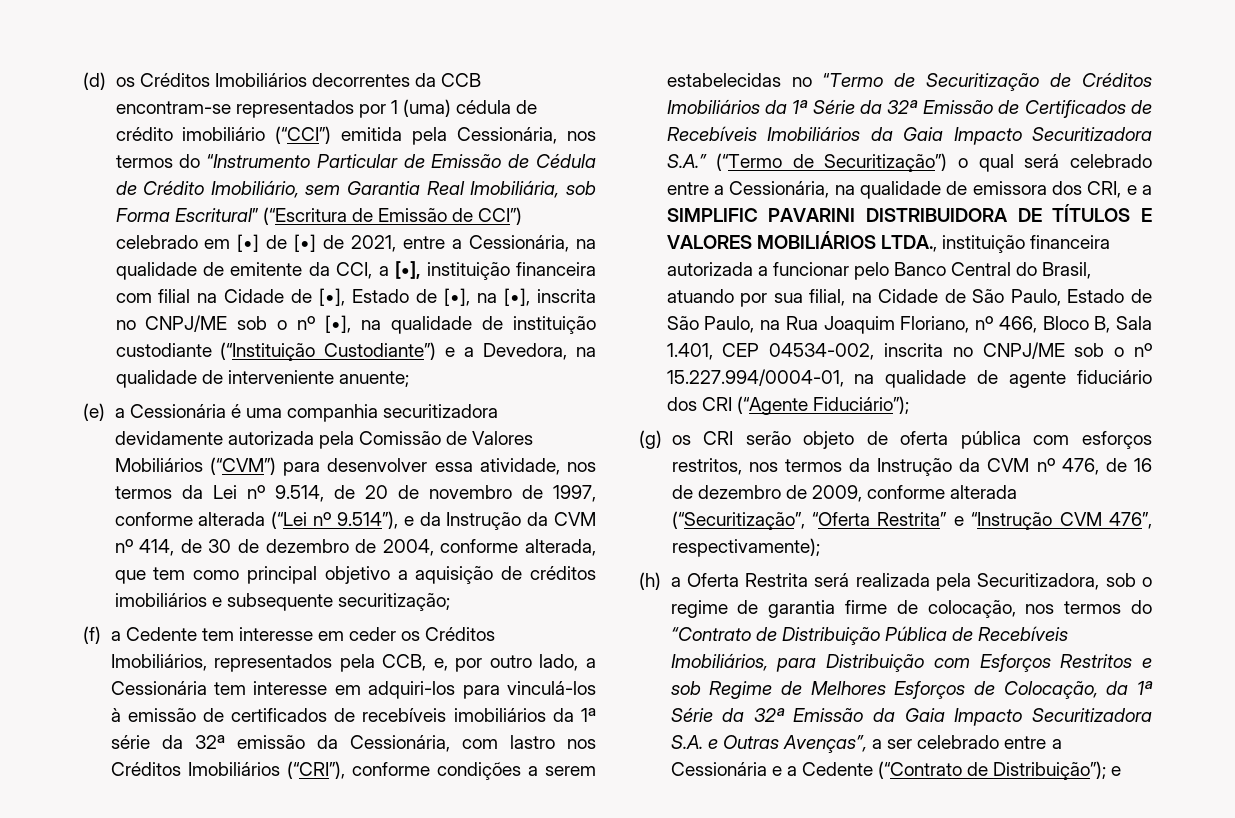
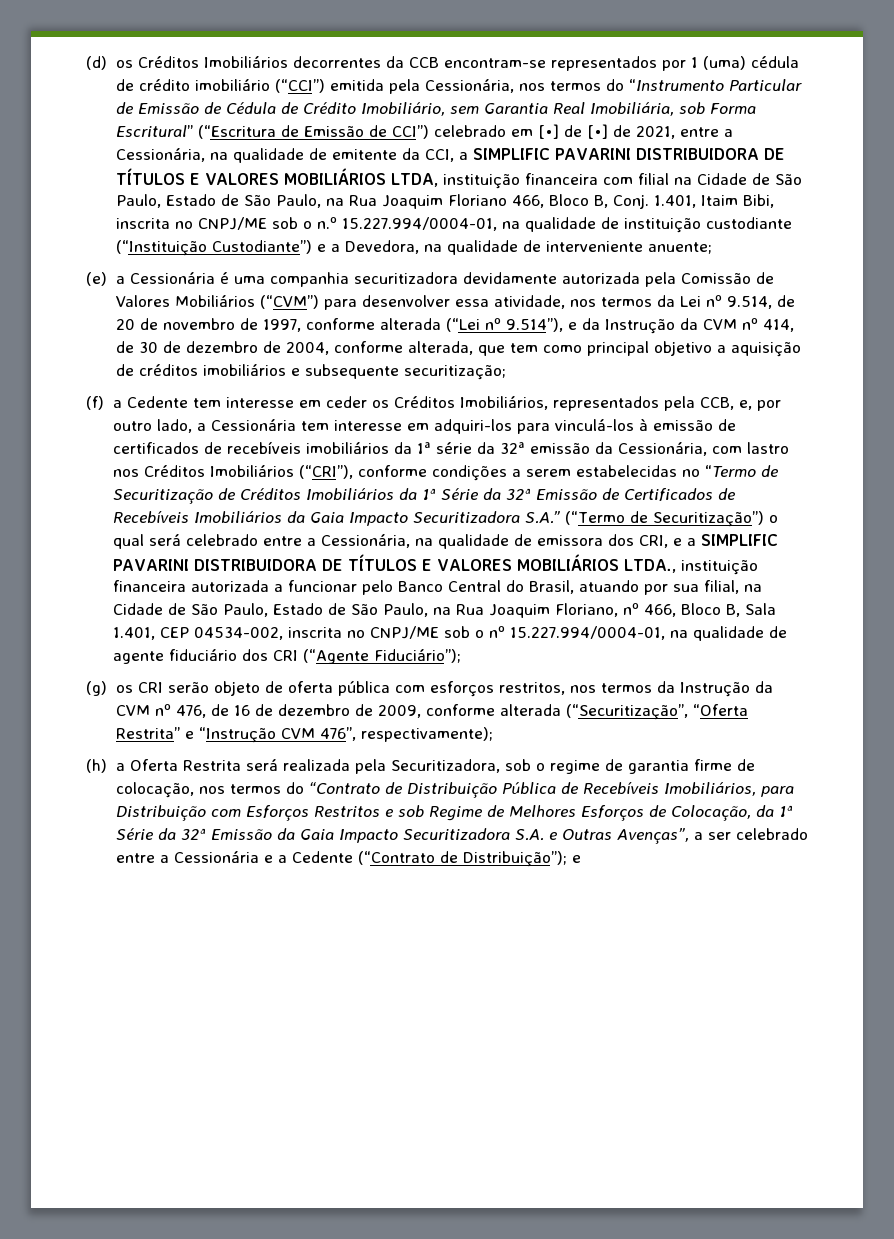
[395,261,421,279] [•], -> [472,148,786,160] [115,168,439,187] SIMPLIFIC PAVARINI DISTRIBUIDORA DE TÍTULOS E VALORES MOBILIÁRIOS LTDA,
[319,288,596,306] [115,315,352,333] [•], Estado de [•], na [•], inscrita no CNPJ/ME sob o nº [•], -> [775,174,803,185] [115,194,774,209] [115,217,497,231] São Paulo, Estado de São Paulo, na Rua Joaquim Floriano 466, Bloco B, Conj. 1.401, Itaim Bibi, inscrita no CNPJ/ME sob o n.º 15.227.994/0004-01,

